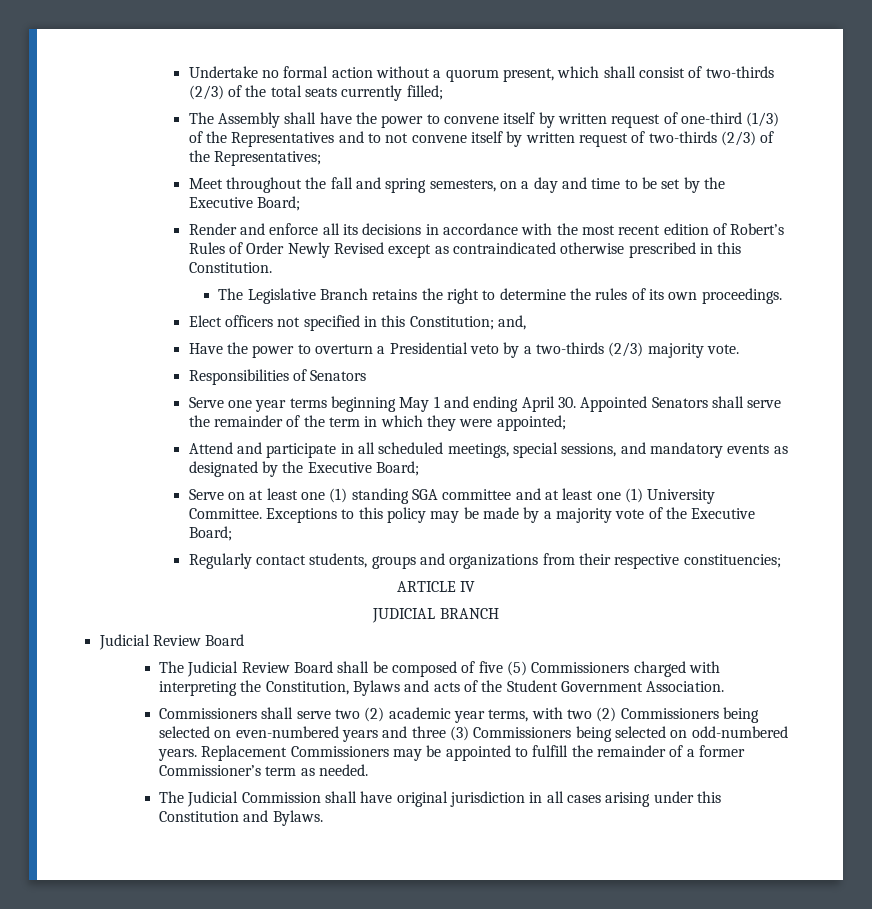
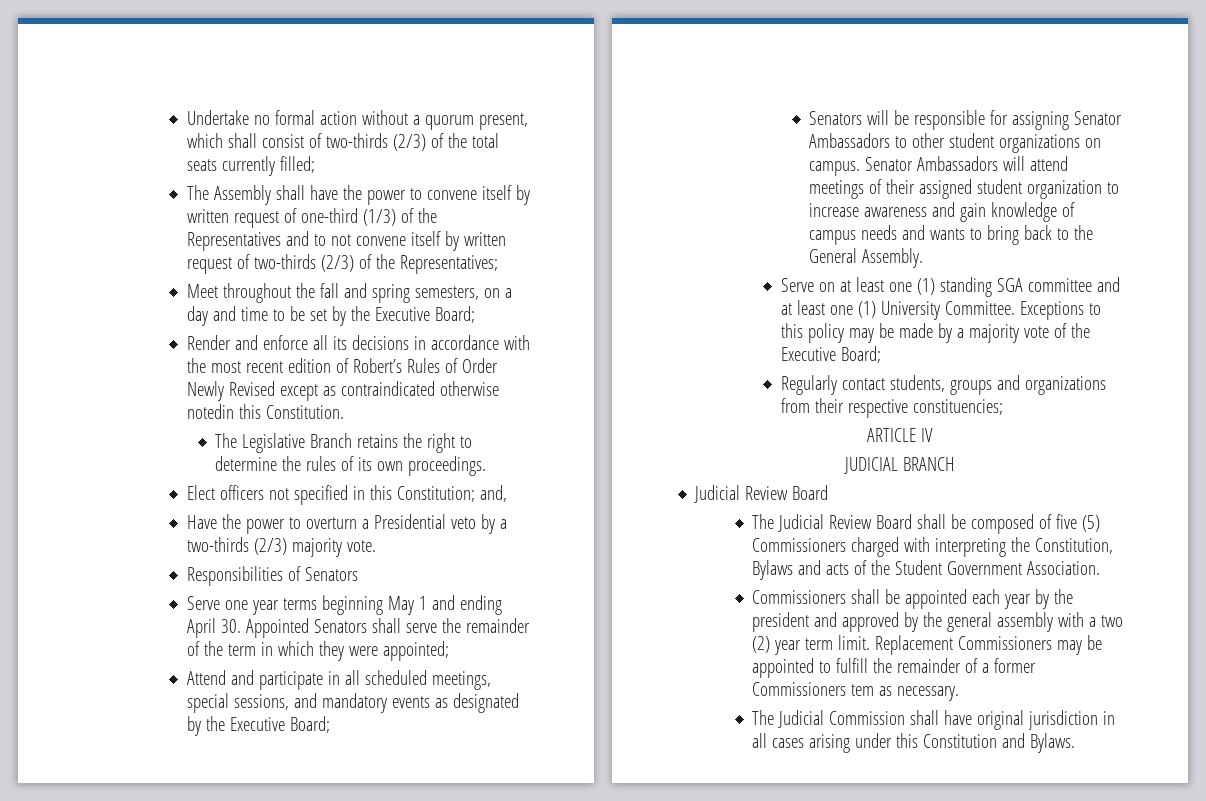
[628,242,713,258] prescribed in -> [186,404,234,419] notedin
(420, 468) none -> [809,110,1123,130] [809,133,1102,153] [809,156,1069,176] [809,179,1120,199] [809,202,1076,222] [809,225,1094,245] [809,248,924,268] // Senators will be responsible for assigning Senator Ambassadors to other student organizations on campus. Senator Ambassadors will attend meetings of their assigned student organization to increase awareness and gain knowledge of campus needs and wants to bring back to the General Assembly.
[296,707,759,723] [159,726,788,742] [158,749,198,761] serve two (2) academic year terms, with two (2) Commissioners being selected on even-numbered years and three (3) Commissioners being selected on odd-numbered years. -> [885,589,1074,609] [752,612,1124,632] [752,635,871,655] be appointed each year by the president and approved by the general assembly with a two (2) year term limit.
[159,764,369,776] Commissioner’s term as needed. -> [752,682,960,701] Commissioners tem as necessary.

